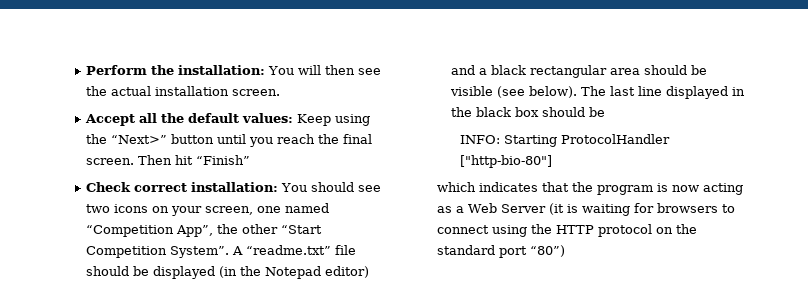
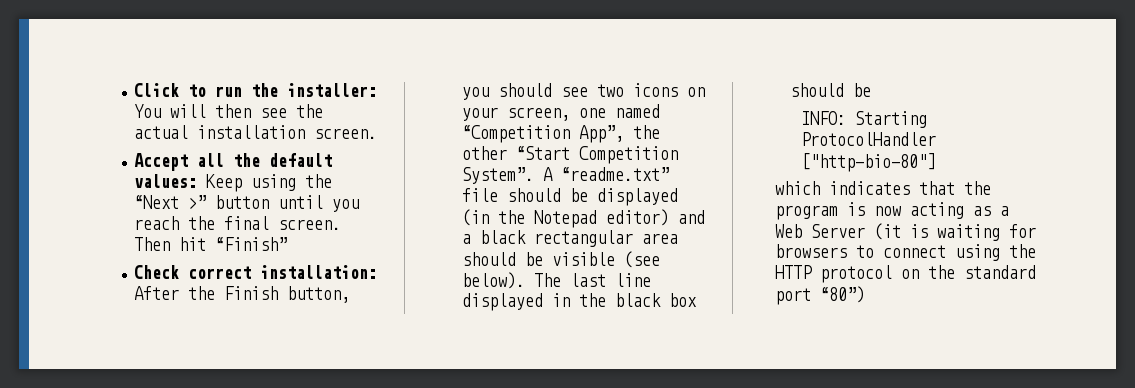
[86,65,266,75] Perform the installation: -> [134,83,378,97] Click to run the installer:
[111,135,168,144] “Next>” -> [134,195,207,209] “Next >”
[281,183,308,192] You -> [134,286,351,303] [462,87,490,100] After the Finish button, you

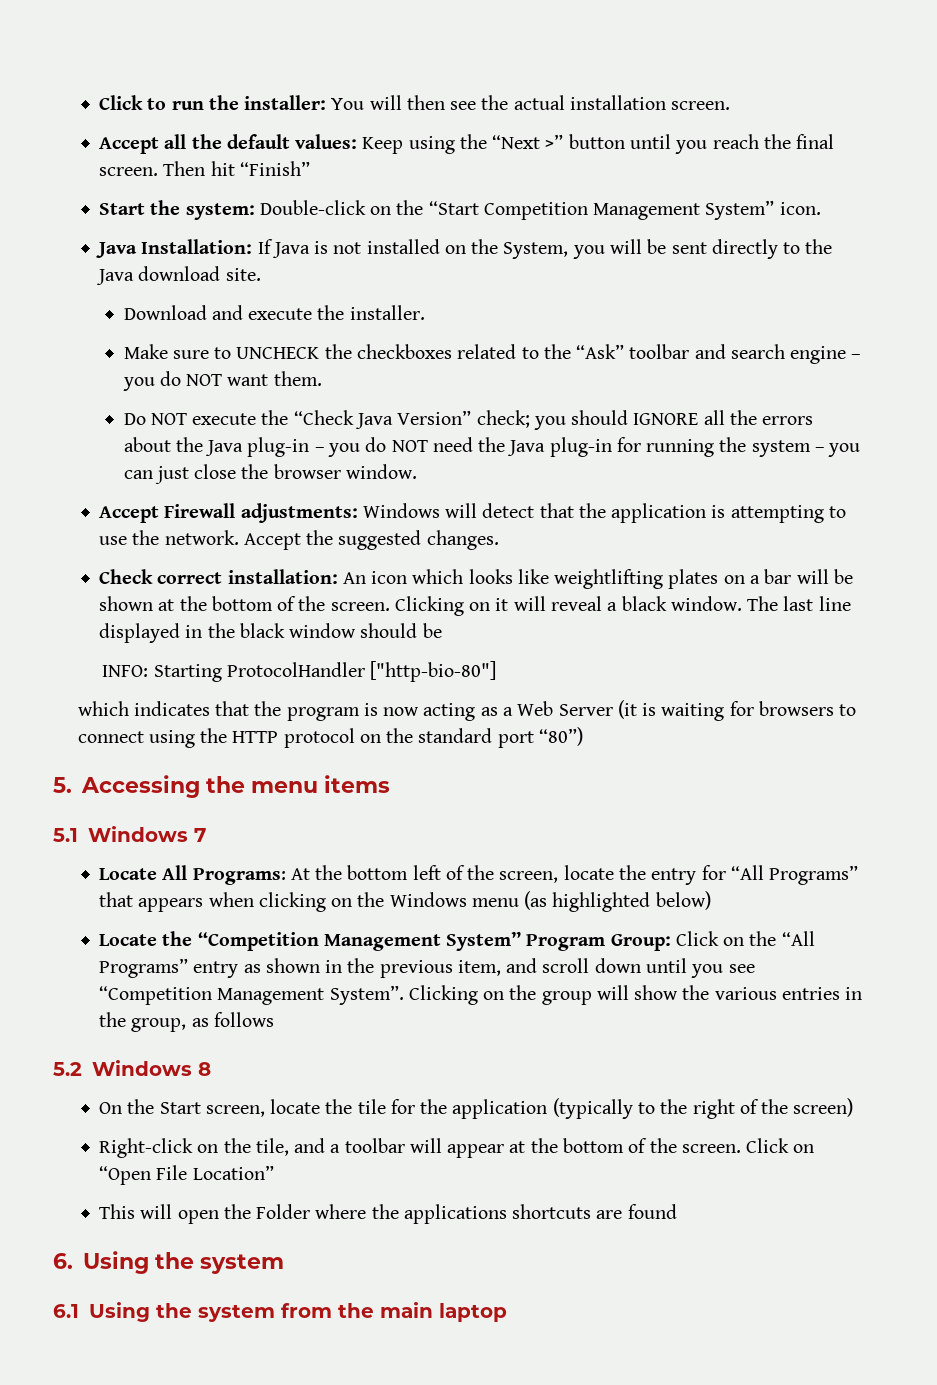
[134,265,378,279] [134,286,351,303] [462,83,706,100] [462,104,661,121] [462,125,661,143] [462,146,679,164] [462,167,670,184] [462,188,679,206] [462,209,706,228] [462,230,679,247] [462,251,661,268] [462,272,526,289] Check correct installation: After the Finish button, you should see two icons on your screen, one named “Competition App”, the other “Start Competition System”. A “readme.txt” file should be displayed (in the Notepad editor) and a black rectangular area should be visible (see below). -> [99,200,821,220] [96,239,833,259] [96,266,261,285] [123,305,425,320] [123,344,861,364] [122,371,322,391] [123,410,814,430] [123,437,861,457] [123,464,418,484] [99,503,846,523] [99,530,499,550] [99,569,853,589] [99,596,742,616] Start the system: Double-click on the “Start Competition Management System” icon. // Java Installation: If Java is not installed on the System, you will be sent directly to the Java download site. // Download and execute the installer. // Make sure to UNCHECK the checkboxes related to the “Ask” toolbar and search engine – you do NOT want them. // Do NOT execute the “Check Java Version” check; you should IGNORE all the errors about the Java plug-in – you do NOT need the Java plug-in for running the system – you can just close the browser window. // Accept Firewall adjustments: Windows will detect that the application is attempting to use the network. Accept the suggested changes. // Check correct installation: An icon which looks like weightlifting plates on a bar will be shown at the bottom of the screen. Clicking on it will reveal a black window.
[669,293,698,307] box -> [289,623,357,638] window
(866, 294) none -> [53,775,390,798] [53,826,206,842] [99,865,859,885] [99,891,711,912] [99,931,815,951] [99,958,755,978] [99,985,863,1005] [99,1012,274,1032] [53,1060,211,1076] [99,1098,854,1119] [99,1138,815,1158] [99,1165,274,1185] [99,1204,677,1224] [53,1251,284,1274] [53,1302,507,1322] // 5. Accessing the menu items // 5.1 Windows 7 // Locate All Programs: At the bottom left of the screen, locate the entry for “All Programs” that appears when clicking on the Windows menu (as highlighted below) // Locate the “Competition Management System” Program Group: Click on the “All Programs” entry as shown in the previous item, and scroll down until you see “Competition Management System”. Clicking on the group will show the various entries in the group, as follows // 5.2 Windows 8 // On the Start screen, locate the tile for the application (typically to the right of the screen) // Right-click on the tile, and a toolbar will appear at the bottom of the screen. Click on “Open File Location” // This will open the Folder where the applications shortcuts are found // 6. Using the system // 6.1 Using the system from the main laptop

